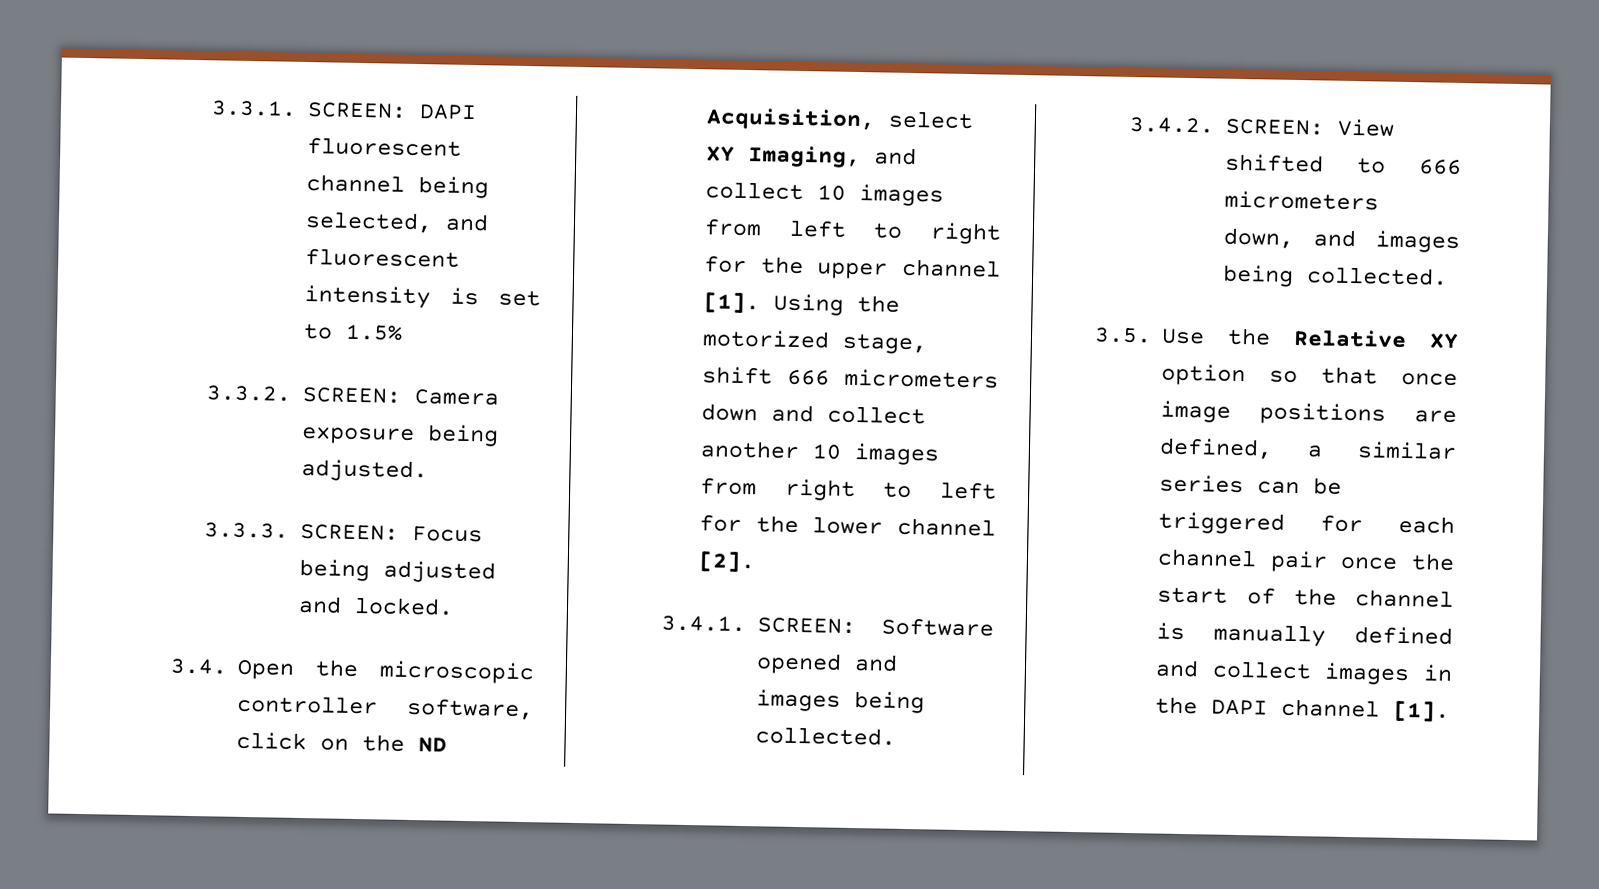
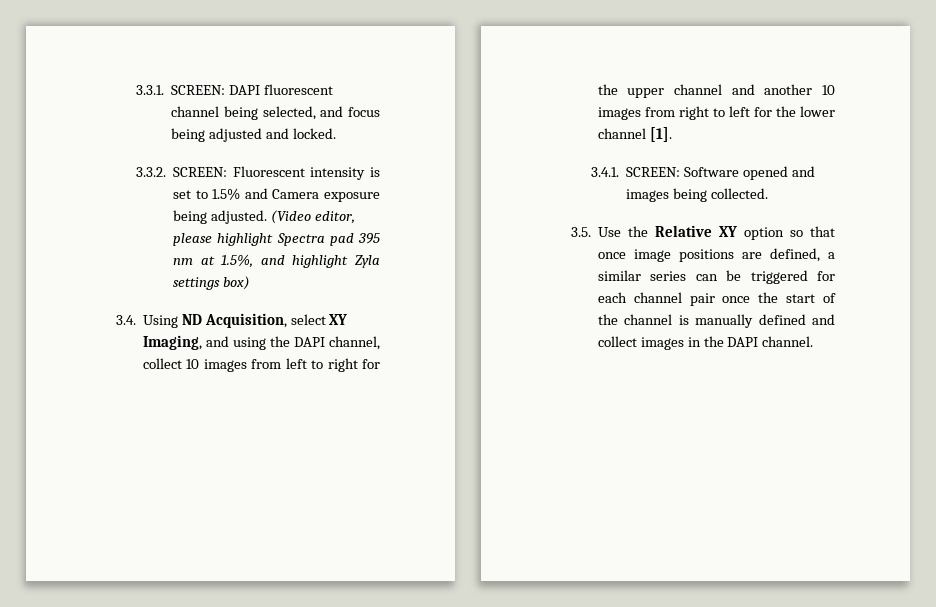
[304,247,460,268] [303,284,541,309] [302,323,403,341] [206,385,499,406] [300,424,499,447] [300,458,428,483] [204,522,483,543] [298,558,496,584] [297,595,454,616] [169,658,534,685] [237,694,534,721] [236,731,406,752] fluorescent intensity is set to 1.5% // 3.3.2. SCREEN: Camera exposure being adjusted. // 3.3.3. SCREEN: Focus being adjusted and locked. // 3.4. Open the microscopic controller software, click on the -> [348,107,380,117] [171,128,337,142] [136,166,381,180] [173,188,380,202] [173,210,356,224] [173,233,380,246] [173,254,380,268] [173,276,251,290] [115,315,178,328] focus being adjusted and locked. // 3.3.2. SCREEN: Fluorescent intensity is set to 1.5% and Camera exposure being adjusted. (Video editor, please highlight Spectra pad 395 nm at 1.5%, and highlight Zyla settings box) // 3.4. Using
(918, 156) none -> [232,336,380,350] using the DAPI channel,
[703,292,901,316] [702,329,929,355] [702,366,999,389] [701,403,927,425] [1]. Using the motorized stage, shift 666 micrometers down and collect -> [731,84,755,95] and
[698,551,757,573] [2]. -> [649,127,672,142] [1].
[1129,116,1394,137] [1224,153,1462,175] [1223,190,1379,211] [1222,227,1460,253] [1221,264,1448,287] // 3.4.2. SCREEN: View shifted to 666 micrometers down, and images being collected. -> (769, 193) none
[1281,698,1451,722] channel [1]. -> [762,336,814,347] channel.

